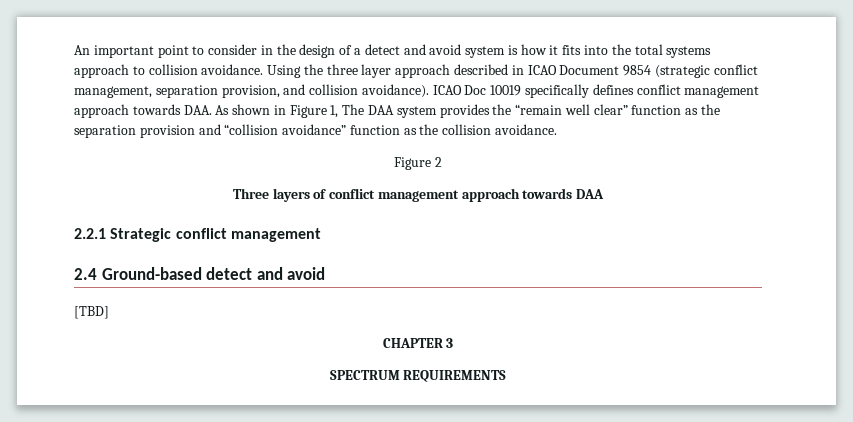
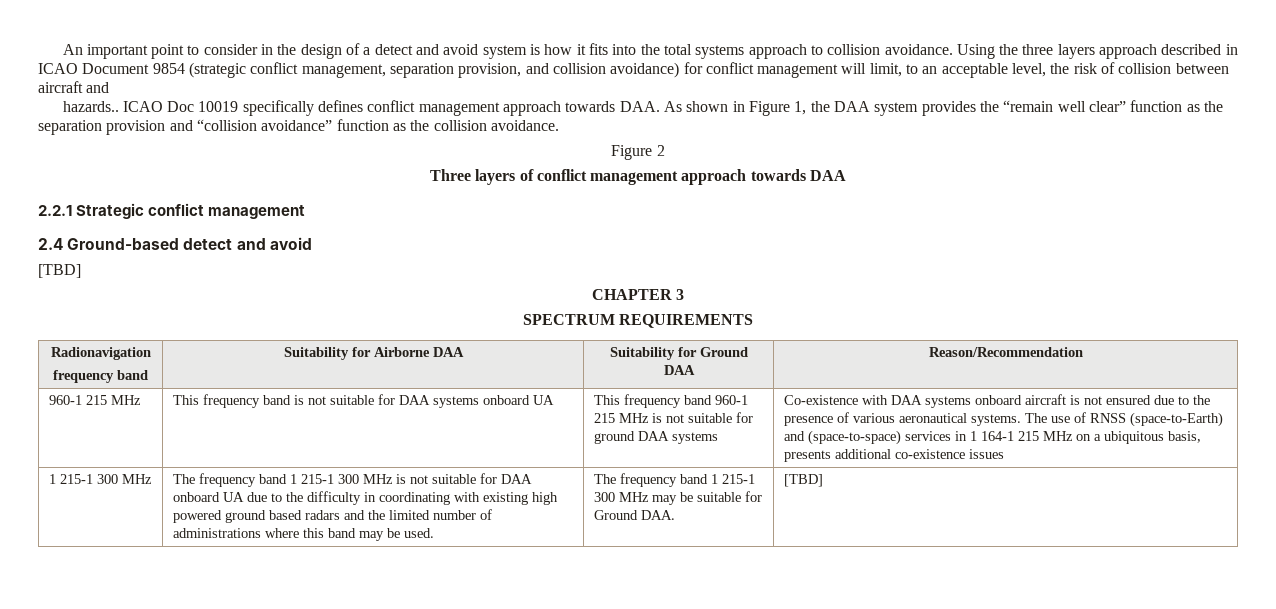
[361,64,392,78] layer -> [1057,44,1095,59] layers
[361,84,429,98] avoidance). -> [610,62,1229,78] [38,81,110,93] [62,101,119,112] avoidance) for conflict management will limit, to an acceptable level, the risk of collision between aircraft and // hazards..
[342,104,365,115] The -> [810,101,830,112] the
(507, 376) none -> [50,347,151,360] [53,370,148,383] [283,347,464,360] [609,347,748,360] [663,365,695,375] [928,347,1083,357] [49,395,142,405] [173,394,555,408] [594,394,749,408] [594,412,754,423] [594,431,719,444] [784,394,1211,408] [784,412,1224,427] [784,430,1202,445] [784,449,1005,462] [49,474,153,484] [173,473,533,487] [173,491,559,505] [173,509,493,523] [173,528,435,541] [594,473,756,487] [594,491,763,505] [594,510,676,520] [784,474,824,487] // Radionavigation // frequency band | Suitability for Airborne DAA | Suitability for Ground DAA | Reason/Recommendation // 960-1 215 MHz | This frequency band is not suitable for DAA systems onboard UA | This frequency band 960-1 215 MHz is not suitable for ground DAA systems | Co-existence with DAA systems onboard aircraft is not ensured due to the presence of various aeronautical systems. The use of RNSS (space-to-Earth) and (space-to-space) services in 1 164-1 215 MHz on a ubiquitous basis, presents additional co-existence issues // 1 215-1 300 MHz | The frequency band 1 215-1 300 MHz is not suitable for DAA onboard UA due to the difficulty in coordinating with existing high powered ground based radars and the limited number of administrations where this band may be used. | The frequency band 1 215-1 300 MHz may be suitable for Ground DAA. | [TBD]

